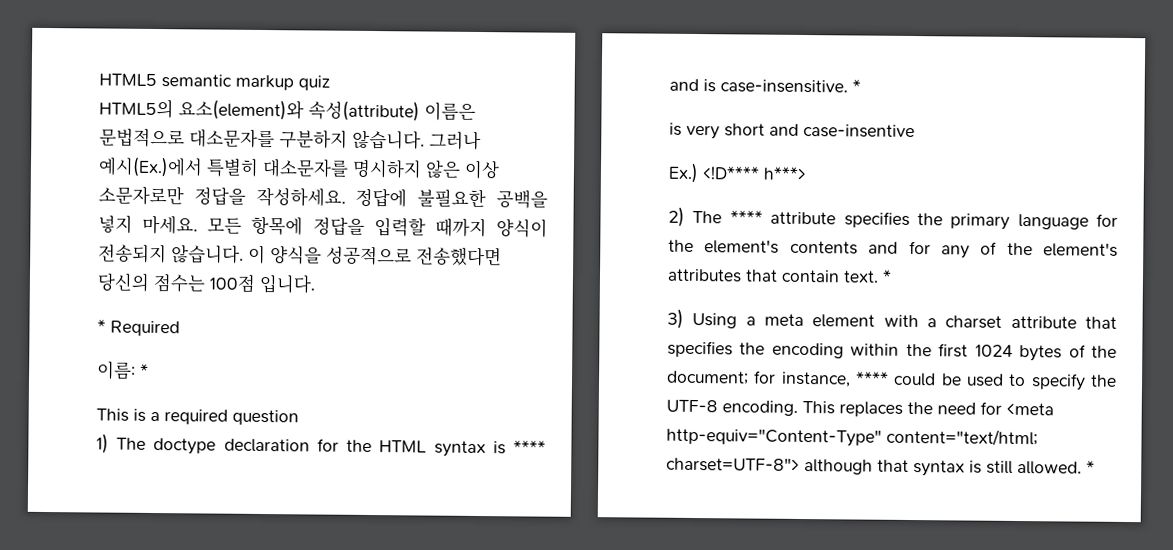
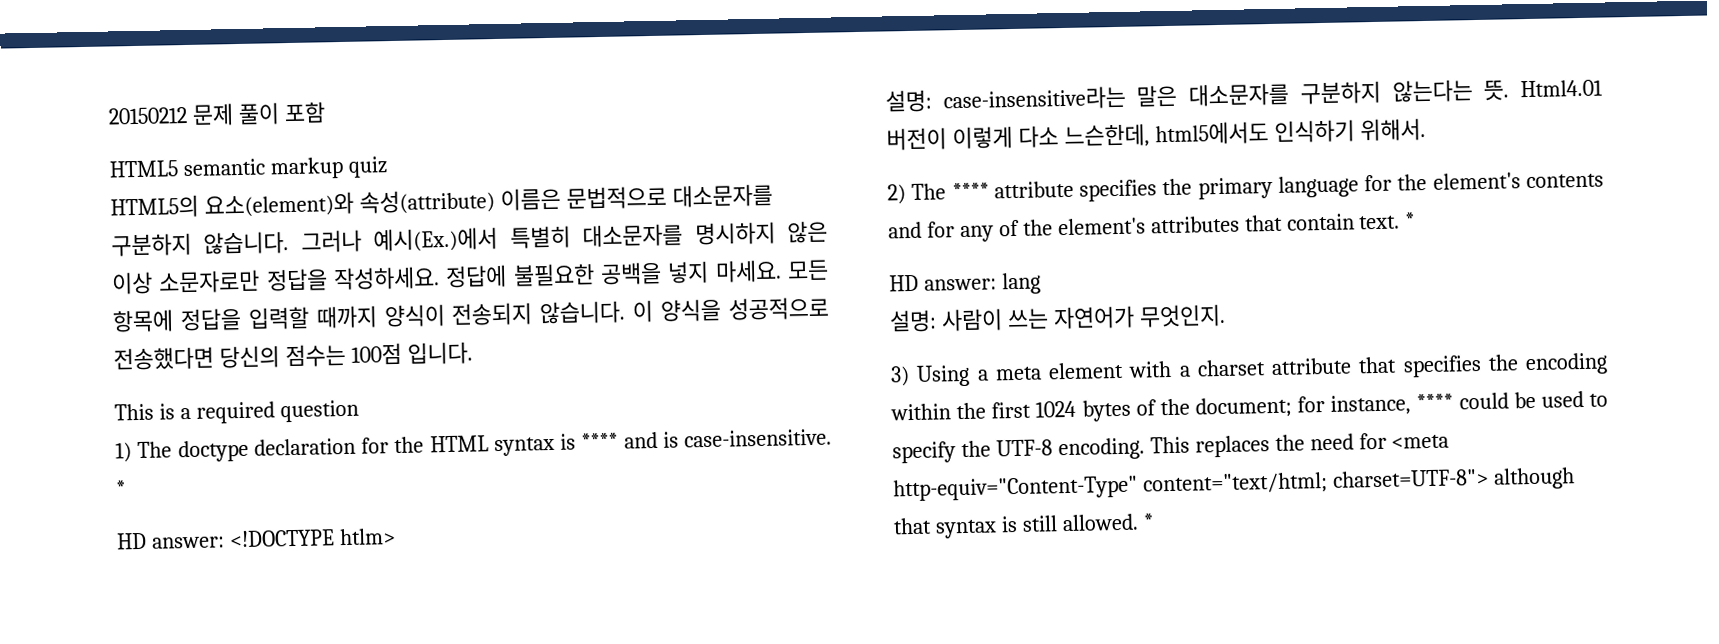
(99, 80) none -> [108,101,326,126] 20150212 문제 풀이 포함 //
[97,319,180,337] [97,360,149,380] // * Required // 이름: * -> (473, 353) none
[669,122,915,140] [668,162,807,184] is very short and case-insentive // Ex.) <!D**** h***> -> [116,528,396,550] [885,79,1603,113] [886,118,1426,151] HD answer: <!DOCTYPE htlm> // 설명: case-insensitive라는 말은 대소문자를 구분하지 않는다는 뜻. Html4.01 버전이 이렇게 다소 느슨한데, html5에서도 인식하기 위해서.
(892, 276) none -> [889,272,1041,295] [889,303,1226,333] // HD answer: lang // 설명: 사람이 쓰는 자연어가 무엇인지.

